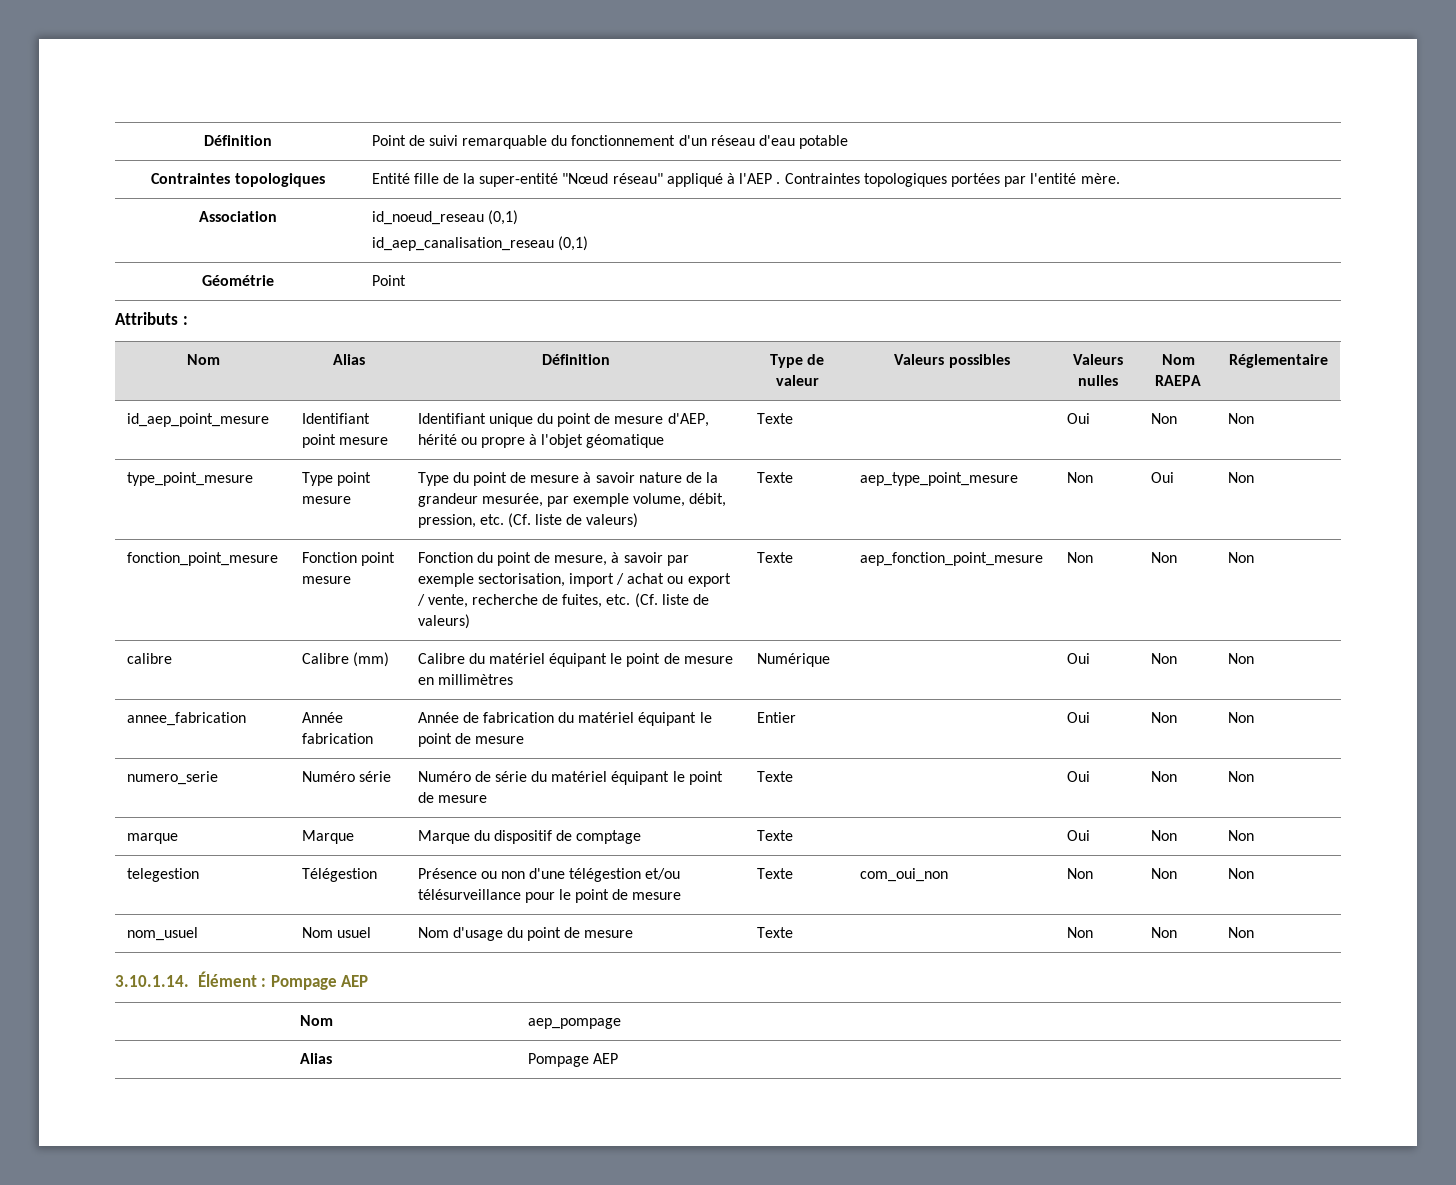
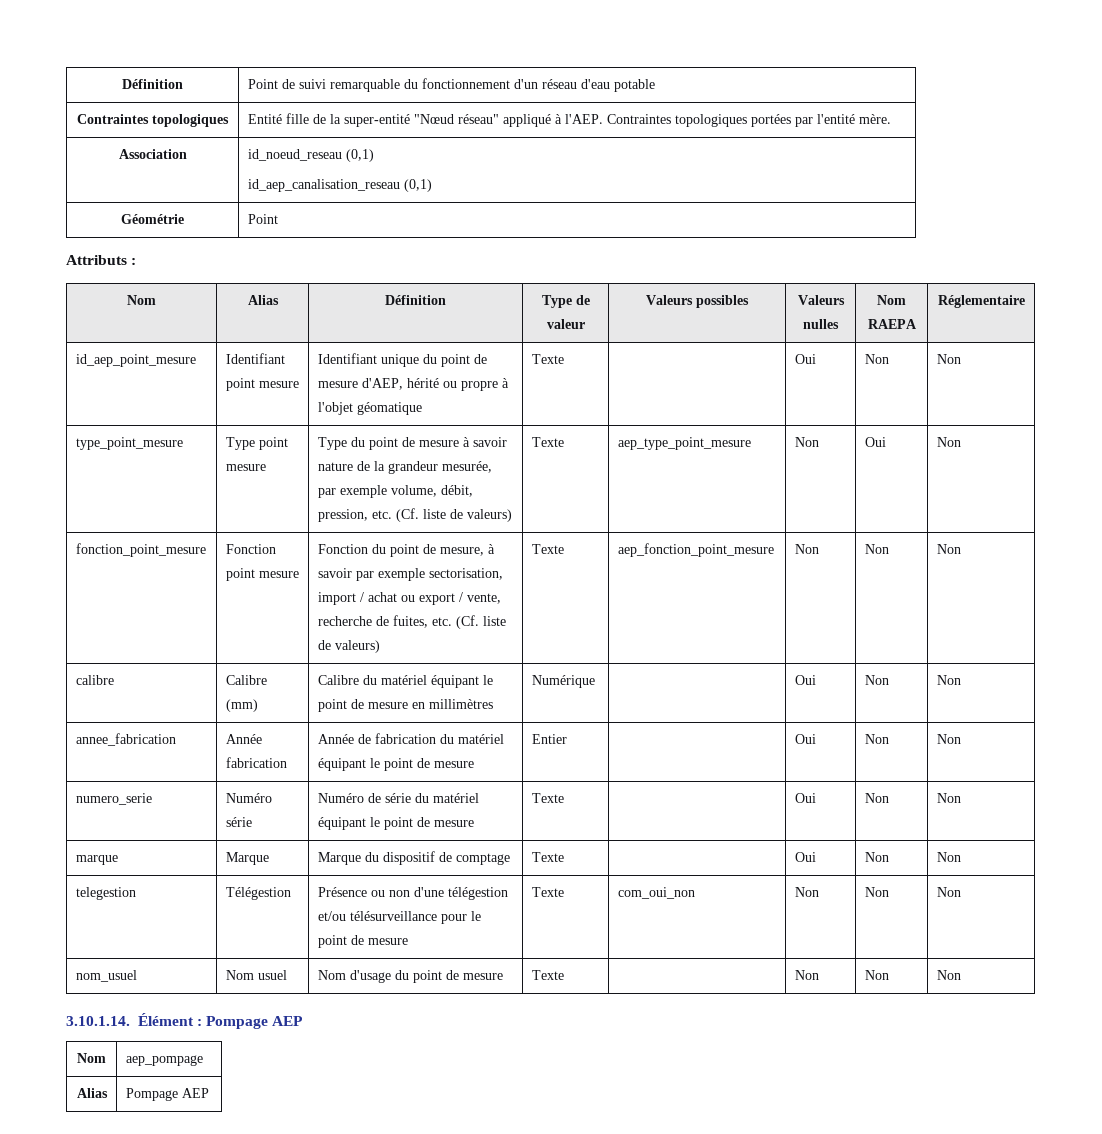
[739,173,781,184] l'AEP . -> [564,114,603,124] l'AEP.

